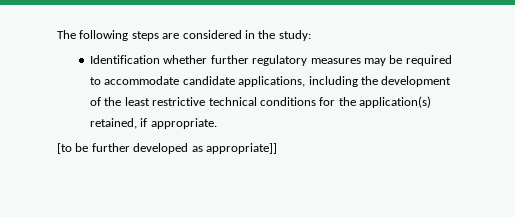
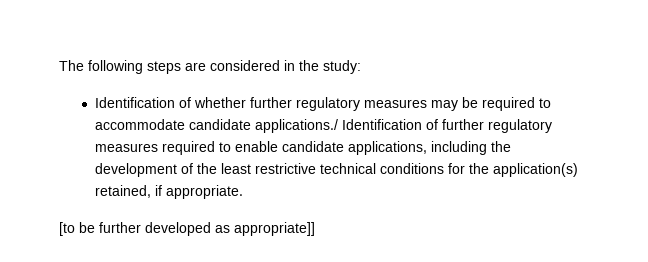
(161, 59) none -> [179,97,192,108] of
(235, 80) none -> [255,119,553,133] [95,141,345,155] applications./ Identification of further regulatory measures required to enable candidate

